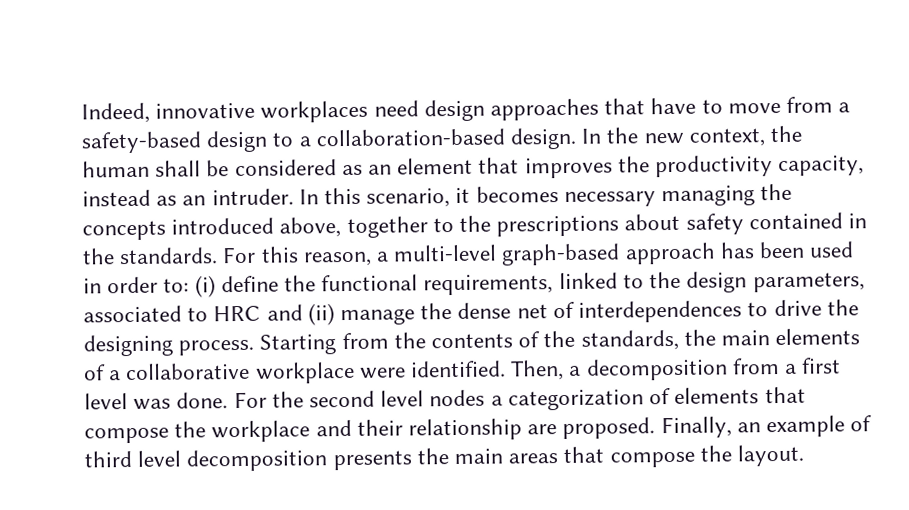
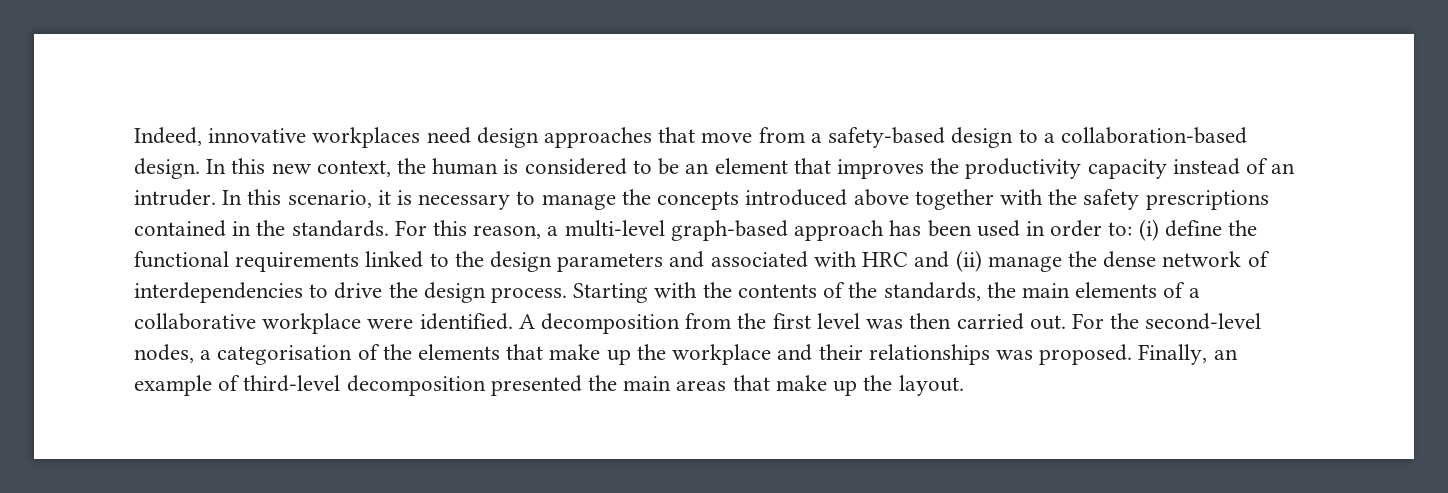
[650,97,723,115] have to -> (696, 135) none
[606,127,639,144] the -> [231,158,266,174] this
[155,159,363,177] shall be considered as -> [503,158,680,175] is considered to be
[778,155,865,177] [82,189,178,207] capacity, instead as -> [1087,158,1268,179] capacity instead of
[475,183,793,207] [82,213,744,241] becomes necessary managing the concepts introduced above, together to the prescriptions about safety -> [397,189,1269,210] is necessary to manage the concepts introduced above together with the safety prescriptions
[423,274,554,296] requirements, -> [235,252,360,272] requirements
[752,272,865,293] [83,305,209,323] parameters, associated to -> [557,251,857,272] parameters and associated with
[516,300,743,323] net of interdependences -> [1162,251,1270,267] [134,282,303,303] network of interdependencies
[83,334,173,357] designing -> [423,282,486,303] design
[341,332,389,350] from -> [654,282,698,298] with
[510,359,582,381] Then, a -> [518,314,535,329] A
[785,363,798,374] a -> [737,313,767,329] the
[176,386,806,411] [84,427,169,444] done. For the second level nodes a categorization of elements that compose -> [909,313,1262,330] [134,344,631,365] then carried out. For the second-level nodes, a categorisation of the elements that make up
[408,418,558,441] relationship are -> [868,344,1033,365] relationships was
[84,449,412,472] third level decomposition presents -> [243,375,582,396] third-level decomposition presented
[609,451,695,468] compose -> [775,375,858,396] make up

